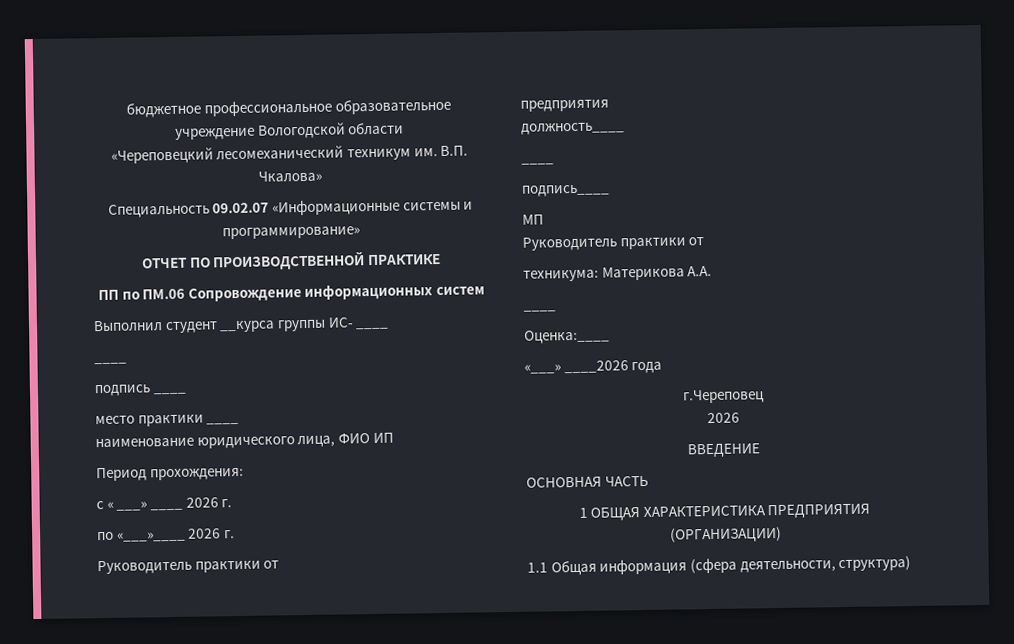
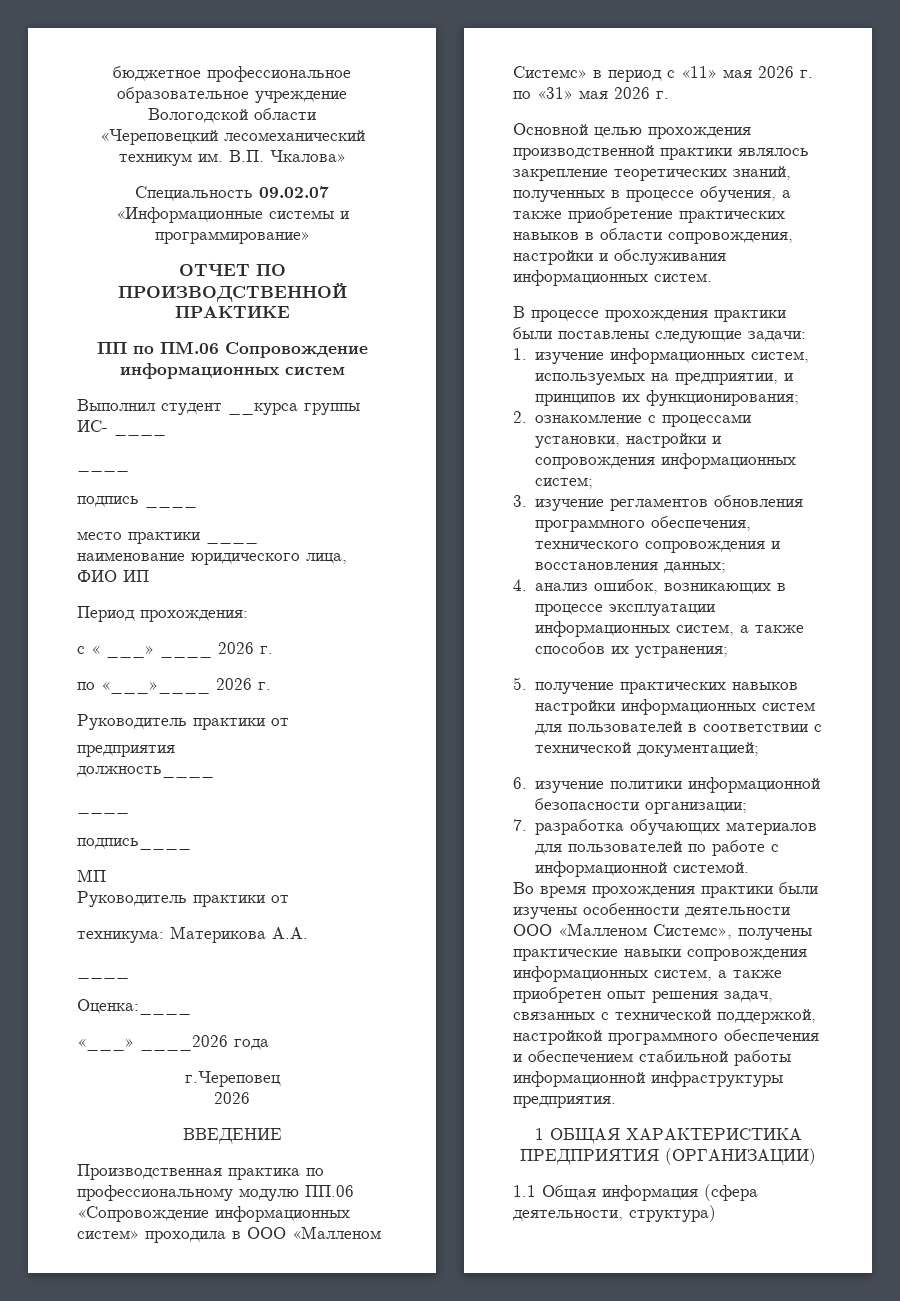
[526,475,649,488] ОСНОВНАЯ ЧАСТЬ -> [77,1164,324,1180] [77,1185,354,1201] [77,1206,350,1222] [77,1226,381,1243] [513,66,813,82] [513,87,669,99] [513,123,751,139] [513,145,809,160] [513,166,791,181] [513,186,791,202] [513,207,785,223] [513,228,793,244] [513,249,726,265] [513,270,712,286] [513,306,786,322] [513,327,806,343] [513,348,810,364] [535,372,794,385] [535,390,800,406] [513,411,752,427] [535,433,722,448] [535,453,797,469] [535,477,594,489] [513,495,804,511] [535,516,752,532] [535,541,781,553] [535,562,727,573] [513,579,787,594] [535,604,716,616] [535,621,805,637] [535,642,729,658] [513,677,799,694] [535,699,816,715] [535,721,823,735] [535,742,760,757] [513,777,821,793] [535,798,748,814] [513,819,818,835] [535,840,780,856] [535,861,750,877] [513,882,818,898] [513,903,790,919] [513,923,812,940] [513,949,807,961] [513,966,782,982] [513,987,773,1003] [513,1009,816,1024] [513,1029,819,1045] [513,1050,791,1066] [513,1071,783,1087] [513,1096,616,1108] Производственная практика по профессиональному модулю ПП.06 «Сопровождение информационных систем» проходила в ООО «Малленом Системс» в период с «11» мая 2026 г. по «31» мая 2026 г. // Основной целью прохождения производственной практики являлось закрепление теоретических знаний, полученных в процессе обучения, а также приобретение практических навыков в области сопровождения, настройки и обслуживания информационных систем. // В процессе прохождения практики были поставлены следующие задачи: // 1. изучение информационных систем, используемых на предприятии, и принципов их функционирования; // 2. ознакомление с процессами установки, настройки и сопровождения информационных систем; // 3. изучение регламентов обновления программного обеспечения, технического сопровождения и восстановления данных; // 4. анализ ошибок, возникающих в процессе эксплуатации информационных систем, а также способов их устранения; // 5. получение практических навыков настройки информационных систем для пользователей в соответствии с технической документацией; // 6. изучение политики информационной безопасности организации; // 7. разработка обучающих материалов для пользователей по работе с информационной системой. // Во время прохождения практики были изучены особенности деятельности ООО «Малленом Системс», получены практические навыки сопровождения информационных систем, а также приобретен опыт решения задач, связанных с технической поддержкой, настройкой программного обеспечения и обеспечением стабильной работы информационной инфраструктуры предприятия.

